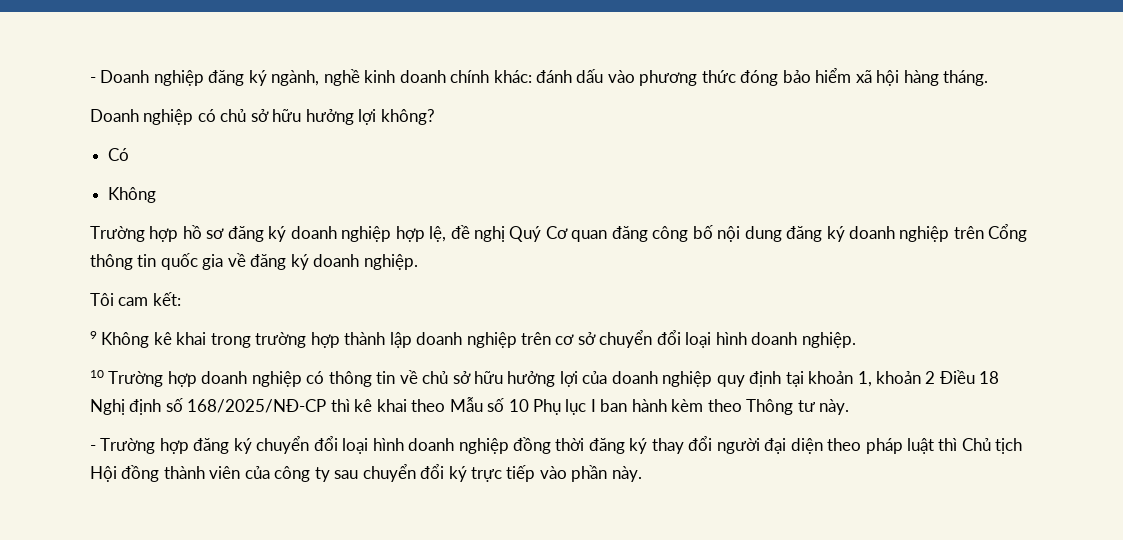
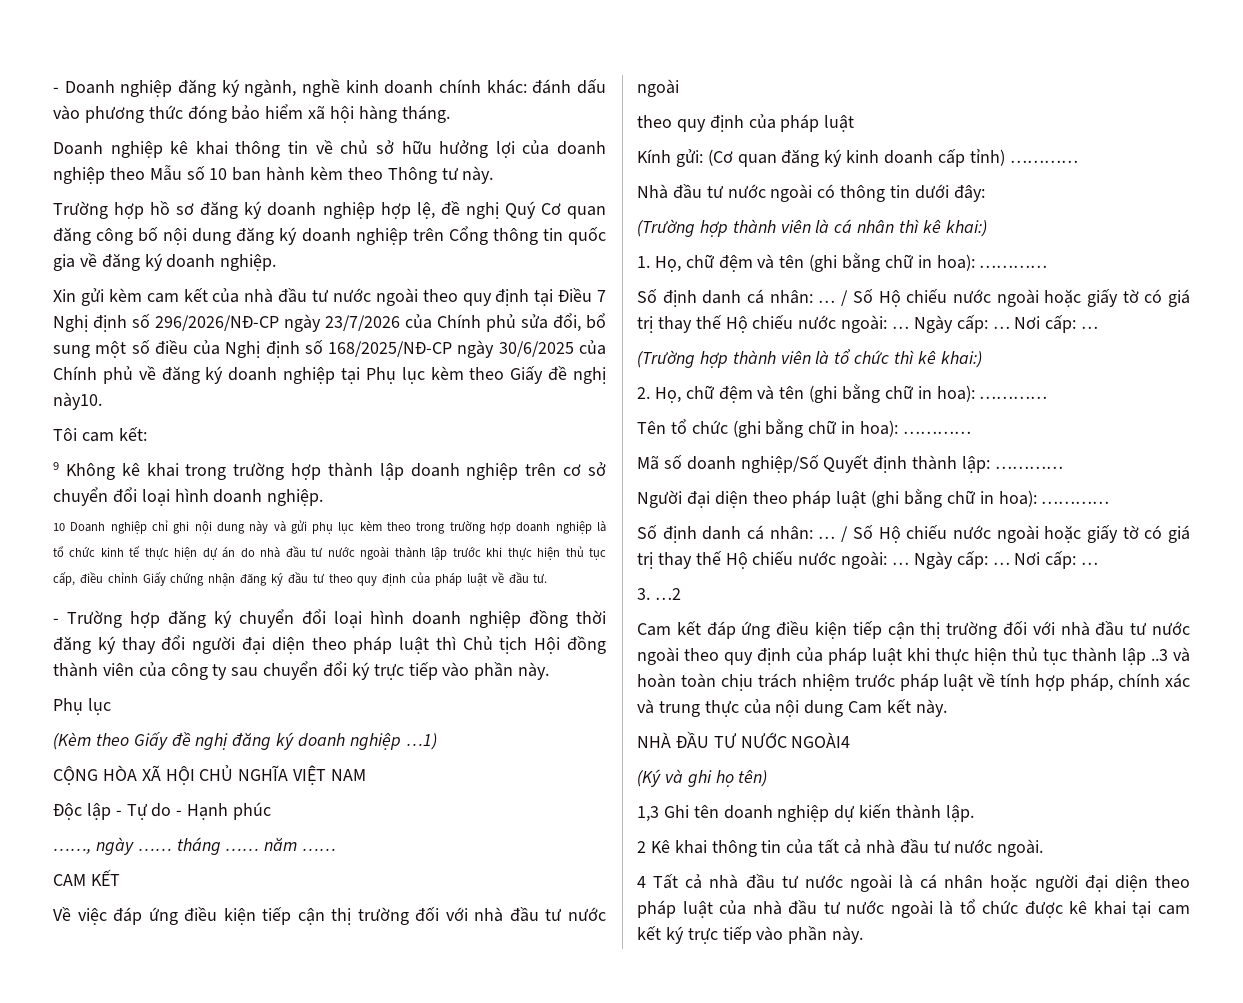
[197,109,435,125] [108,148,130,161] [108,187,157,203] có chủ sở hữu hưởng lợi không? // Có // Không -> [170,140,607,158] [53,165,494,184] kê khai thông tin về chủ sở hữu hưởng lợi của doanh nghiệp theo Mẫu số 10 ban hành kèm theo Thông tư này.
(418, 262) none -> [53,288,606,306] [53,313,606,332] [53,340,606,358] [53,366,606,384] [53,392,102,410] // Xin gửi kèm cam kết của nhà đầu tư nước ngoài theo quy định tại Điều 7 Nghị định số 296/2026/NĐ-CP ngày 23/7/2026 của Chính phủ sửa đổi, bổ sung một số điều của Nghị định số 168/2025/NĐ-CP ngày 30/6/2025 của Chính phủ về đăng ký doanh nghiệp tại Phụ lục kèm theo Giấy đề nghị này10.
[108,370,1000,387] [90,397,850,415] Trường hợp doanh nghiệp có thông tin về chủ sở hữu hưởng lợi của doanh nghiệp quy định tại khoản 1, khoản 2 Điều 18 Nghị định số 168/2025/NĐ-CP thì kê khai theo Mẫu số 10 Phụ lục I ban hành kèm theo Thông tư này. -> [70,520,606,534] [53,546,607,560] [53,572,548,586] Doanh nghiệp chỉ ghi nội dung này và gửi phụ lục kèm theo trong trường hợp doanh nghiệp là tổ chức kinh tế thực hiện dự án do nhà đầu tư nước ngoài thành lập trước khi thực hiện thủ tục cấp, điều chỉnh Giấy chứng nhận đăng ký đầu tư theo quy định của pháp luật về đầu tư.
(642, 474) none -> [53,698,111,715] [53,732,437,750] [53,765,367,785] [53,802,272,820] [53,837,337,855] [53,869,120,886] [53,907,607,925] [637,79,679,97] [637,114,855,132] [637,149,1078,167] [637,184,985,202] [637,219,987,237] [637,253,1048,272] [637,289,1190,307] [637,315,1099,333] [637,349,982,368] [637,384,1048,403] [637,419,971,438] [637,455,1063,473] [637,489,1110,508] [637,525,1190,543] [637,551,1099,569] [637,588,681,600] [637,621,1190,639] [637,647,1190,665] [637,673,1190,691] [637,699,947,717] [637,731,851,748] [637,769,768,787] [637,804,974,822] [637,839,1044,857] [637,874,1190,892] [637,899,1191,918] [637,926,864,944] // Phụ lục // (Kèm theo Giấy đề nghị đăng ký doanh nghiệp …1) // CỘNG HÒA XÃ HỘI CHỦ NGHĨA VIỆT NAM // Độc lập - Tự do - Hạnh phúc // ……, ngày …… tháng …… năm …… // CAM KẾT // Về việc đáp ứng điều kiện tiếp cận thị trường đối với nhà đầu tư nước ngoài // theo quy định của pháp luật // Kính gửi: (Cơ quan đăng ký kinh doanh cấp tỉnh) ………… // Nhà đầu tư nước ngoài có thông tin dưới đây: // (Trường hợp thành viên là cá nhân thì kê khai:) // 1. Họ, chữ đệm và tên (ghi bằng chữ in hoa): ………… // Số định danh cá nhân: … / Số Hộ chiếu nước ngoài hoặc giấy tờ có giá trị thay thế Hộ chiếu nước ngoài: … Ngày cấp: … Nơi cấp: … // (Trường hợp thành viên là tổ chức thì kê khai:) // 2. Họ, chữ đệm và tên (ghi bằng chữ in hoa): ………… // Tên tổ chức (ghi bằng chữ in hoa): ………… // Mã số doanh nghiệp/Số Quyết định thành lập: ………… // Người đại diện theo pháp luật (ghi bằng chữ in hoa): ………… // Số định danh cá nhân: … / Số Hộ chiếu nước ngoài hoặc giấy tờ có giá trị thay thế Hộ chiếu nước ngoài: … Ngày cấp: … Nơi cấp: … // 3. …2 // Cam kết đáp ứng điều kiện tiếp cận thị trường đối với nhà đầu tư nước ngoài theo quy định của pháp luật khi thực hiện thủ tục thành lập ..3 và hoàn toàn chịu trách nhiệm trước pháp luật về tính hợp pháp, chính xác và trung thực của nội dung Cam kết này. // NHÀ ĐẦU TƯ NƯỚC NGOÀI4 // (Ký và ghi họ tên) // 1,3 Ghi tên doanh nghiệp dự kiến thành lập. // 2 Kê khai thông tin của tất cả nhà đầu tư nước ngoài. // 4 Tất cả nhà đầu tư nước ngoài là cá nhân hoặc người đại diện theo pháp luật của nhà đầu tư nước ngoài là tổ chức được kê khai tại cam kết ký trực tiếp vào phần này.

